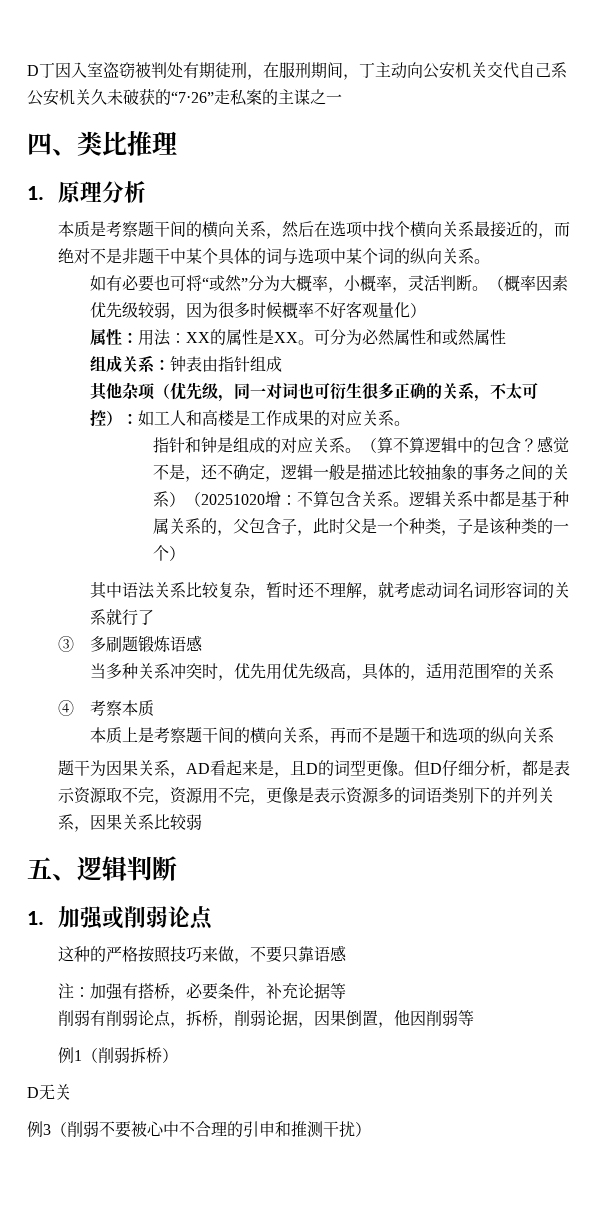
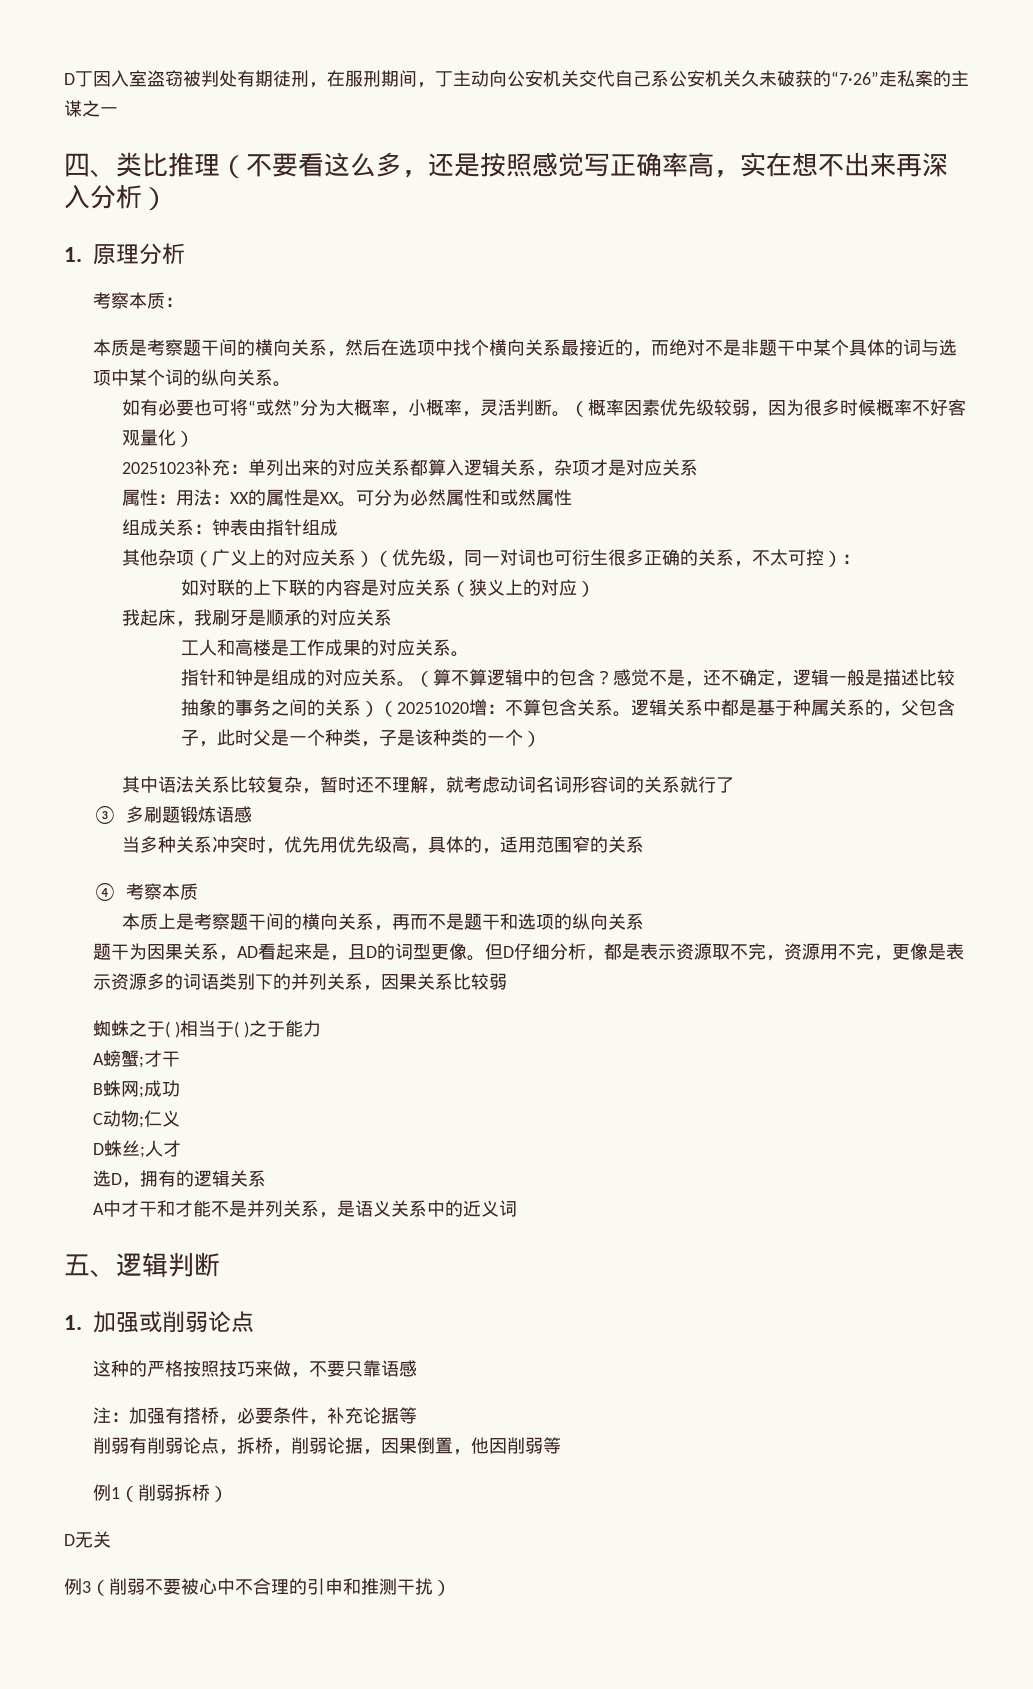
(177, 143) none -> [220,152,948,179] [64,184,168,211] （不要看这么多，还是按照感觉写正确率高，实在想不出来再深入分析）
(147, 192) none -> [93,292,184,309] // 考察本质：
(426, 310) none -> [122,459,699,477] // 20251023补充：单列出来的对应关系都算入逻辑关系，杂项才是对应关系
(170, 391) none -> [212,549,393,567] 广义上的对应关系）（
[137,410,154,426] 如 -> [180,579,595,597] [122,609,393,627] // 如对联的上下联的内容是对应关系（狭义上的对应） // 我起床，我刷牙是顺承的对应关系 //
(203, 822) none -> [93,1020,321,1038] [93,1050,181,1068] [93,1080,181,1098] [93,1110,181,1128] [93,1140,182,1158] [93,1170,267,1188] [93,1200,518,1218] // 蜘蛛之于( )相当于( )之于能力 // A螃蟹;才干 // B蛛网;成功 // C动物;仁义 // D蛛丝;人才 // 选D，拥有的逻辑关系 // A中才干和才能不是并列关系，是语义关系中的近义词

